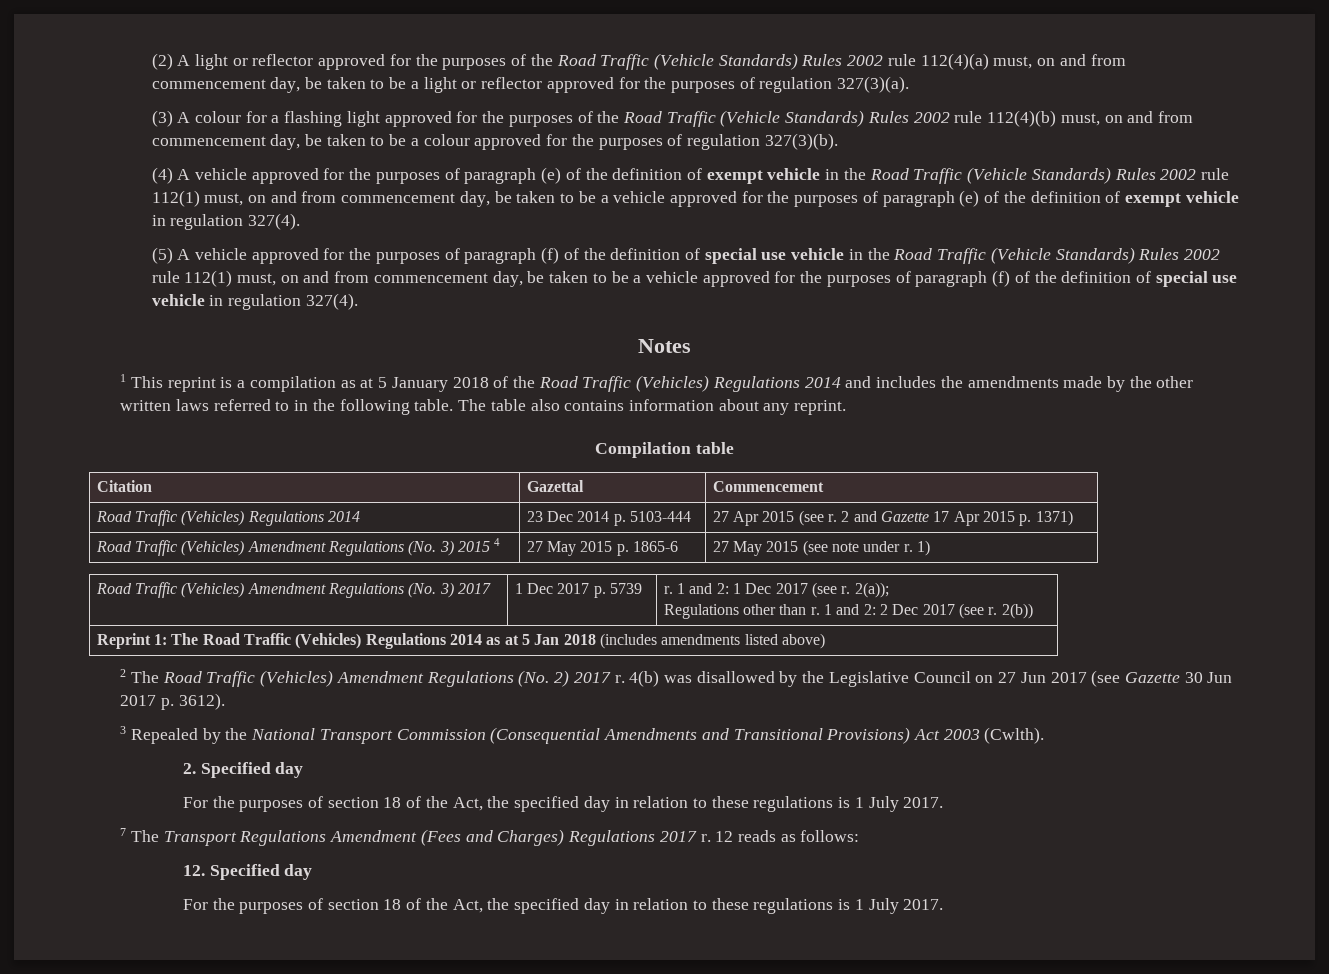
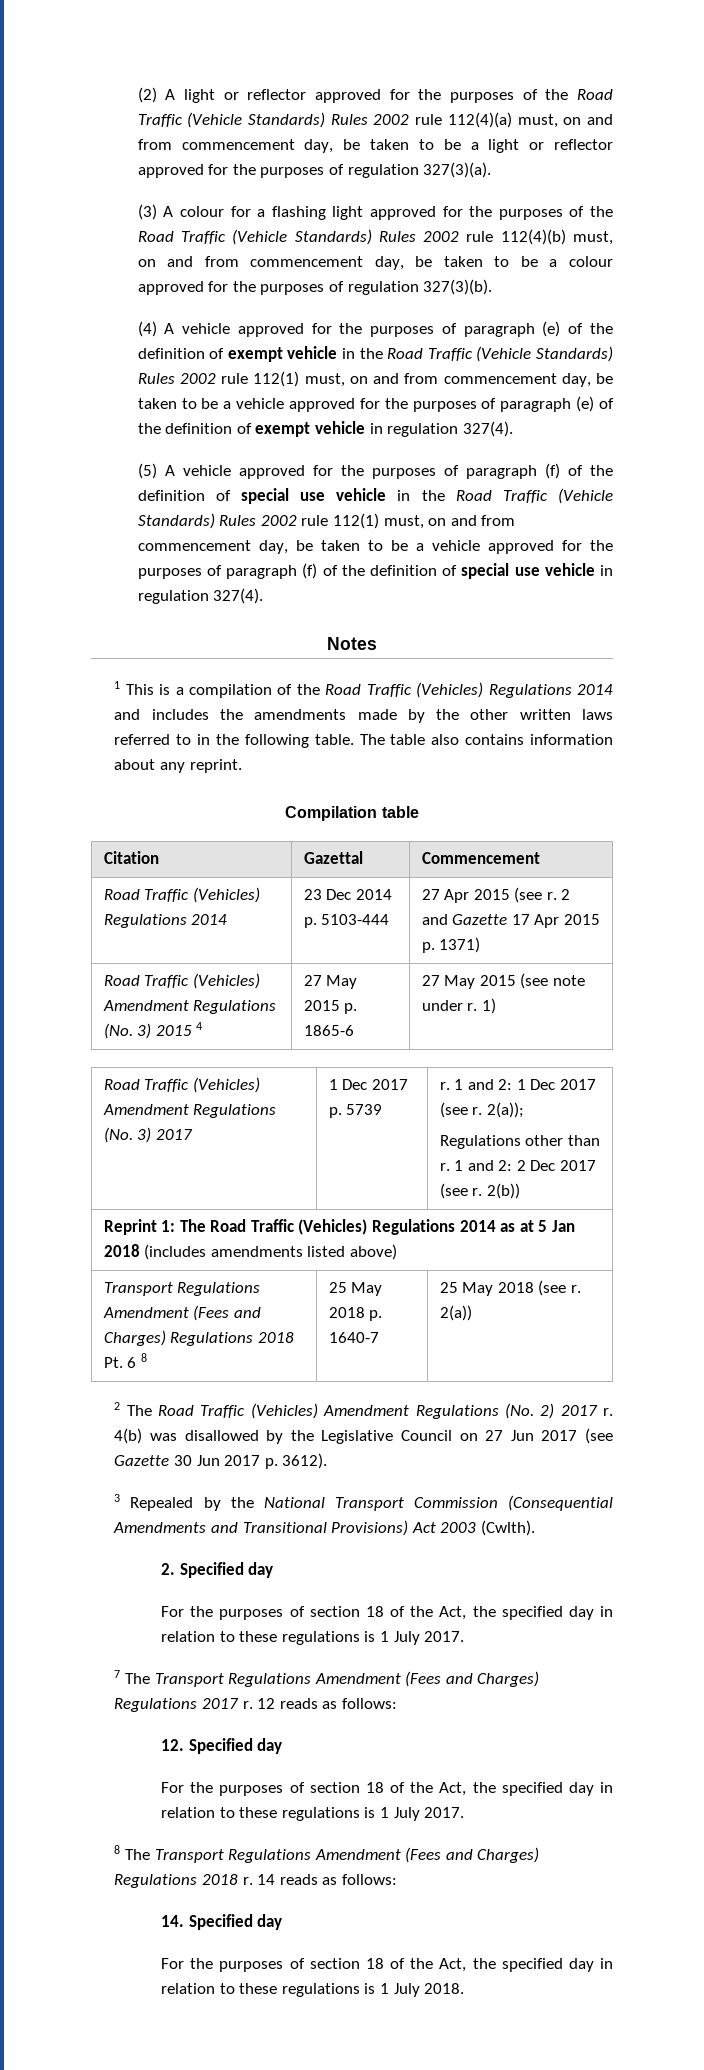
[167,377,216,392] reprint -> (154, 689) none
[340,377,489,392] as at 5 January 2018 -> (273, 691) none
(825, 641) none -> [103,1282,261,1296] [102,1305,261,1321] [103,1330,294,1346] [103,1353,147,1368] [328,1282,383,1296] [328,1307,383,1321] [328,1332,379,1343] [439,1280,581,1296] [439,1305,472,1321] // Transport Regulations Amendment (Fees and Charges) Regulations 2018 Pt. 6 8 | 25 May 2018 p. 1640-7 | 25 May 2018 (see r. 2(a))
(944, 904) none -> [114,1845,540,1863] [114,1874,397,1888] [161,1914,283,1930] [161,1958,614,1972] [161,1983,465,1997] // 8 The Transport Regulations Amendment (Fees and Charges) Regulations 2018 r. 14 reads as follows: // 14. Specified day // For the purposes of section 18 of the Act, the specified day in relation to these regulations is 1 July 2018.

